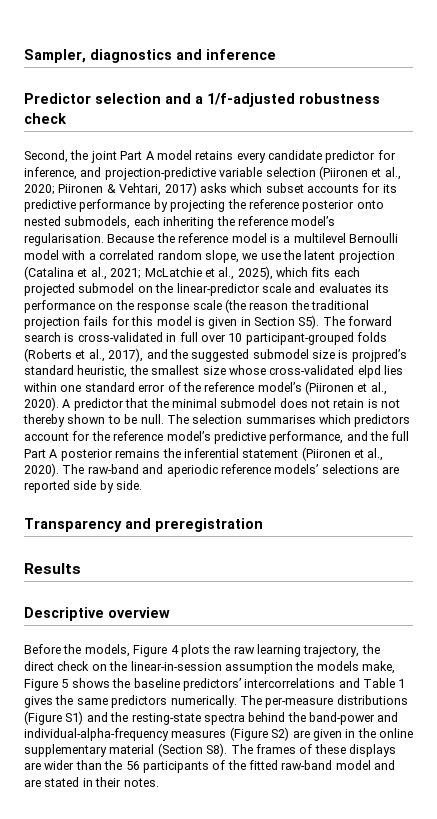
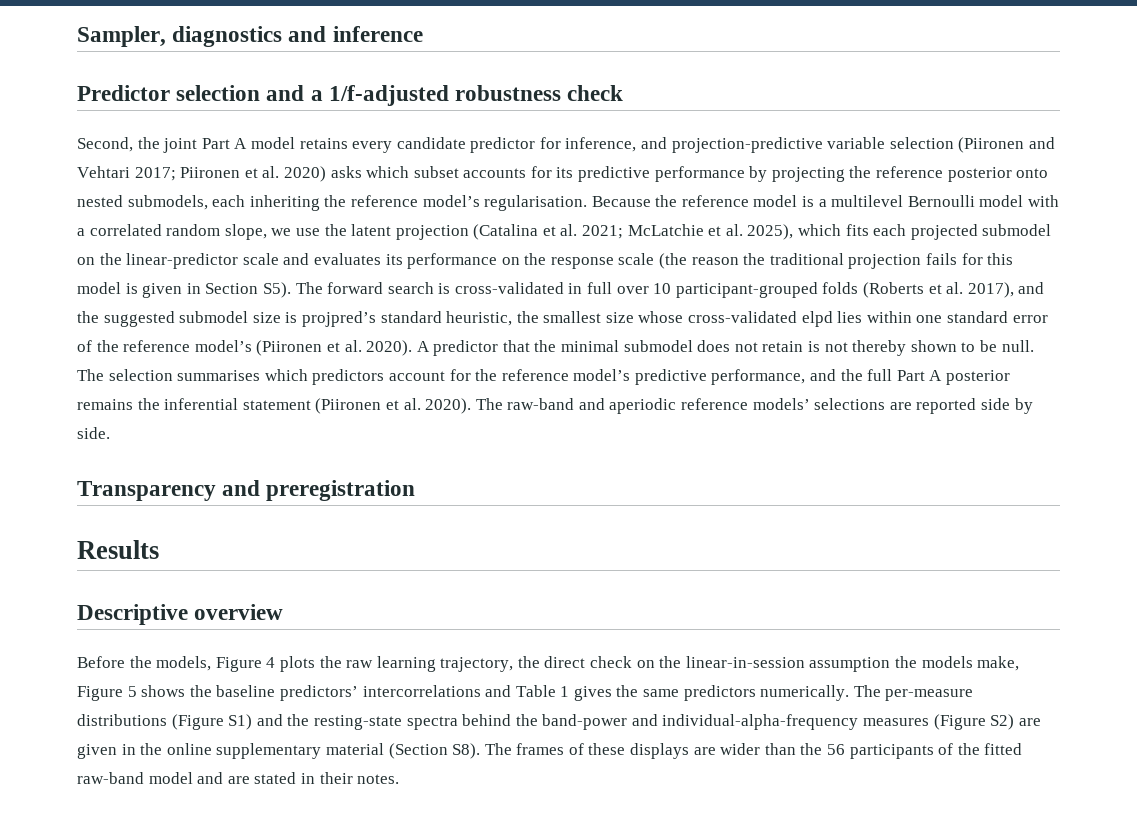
[371,167,401,180] [24,182,197,196] et al., 2020; Piironen & Vehtari, 2017) -> [1029,137,1056,149] [77,166,326,182] and Vehtari 2017; Piironen et al. 2020)
[90,267,107,280] al., -> [560,224,578,236] al.
[218,267,235,280] al., -> [725,224,743,236] al.
[88,349,105,362] al., -> [946,282,964,294] al.
[370,382,387,395] al., -> [344,340,362,352] al.
[367,448,384,461] al., -> [403,398,421,410] al.

